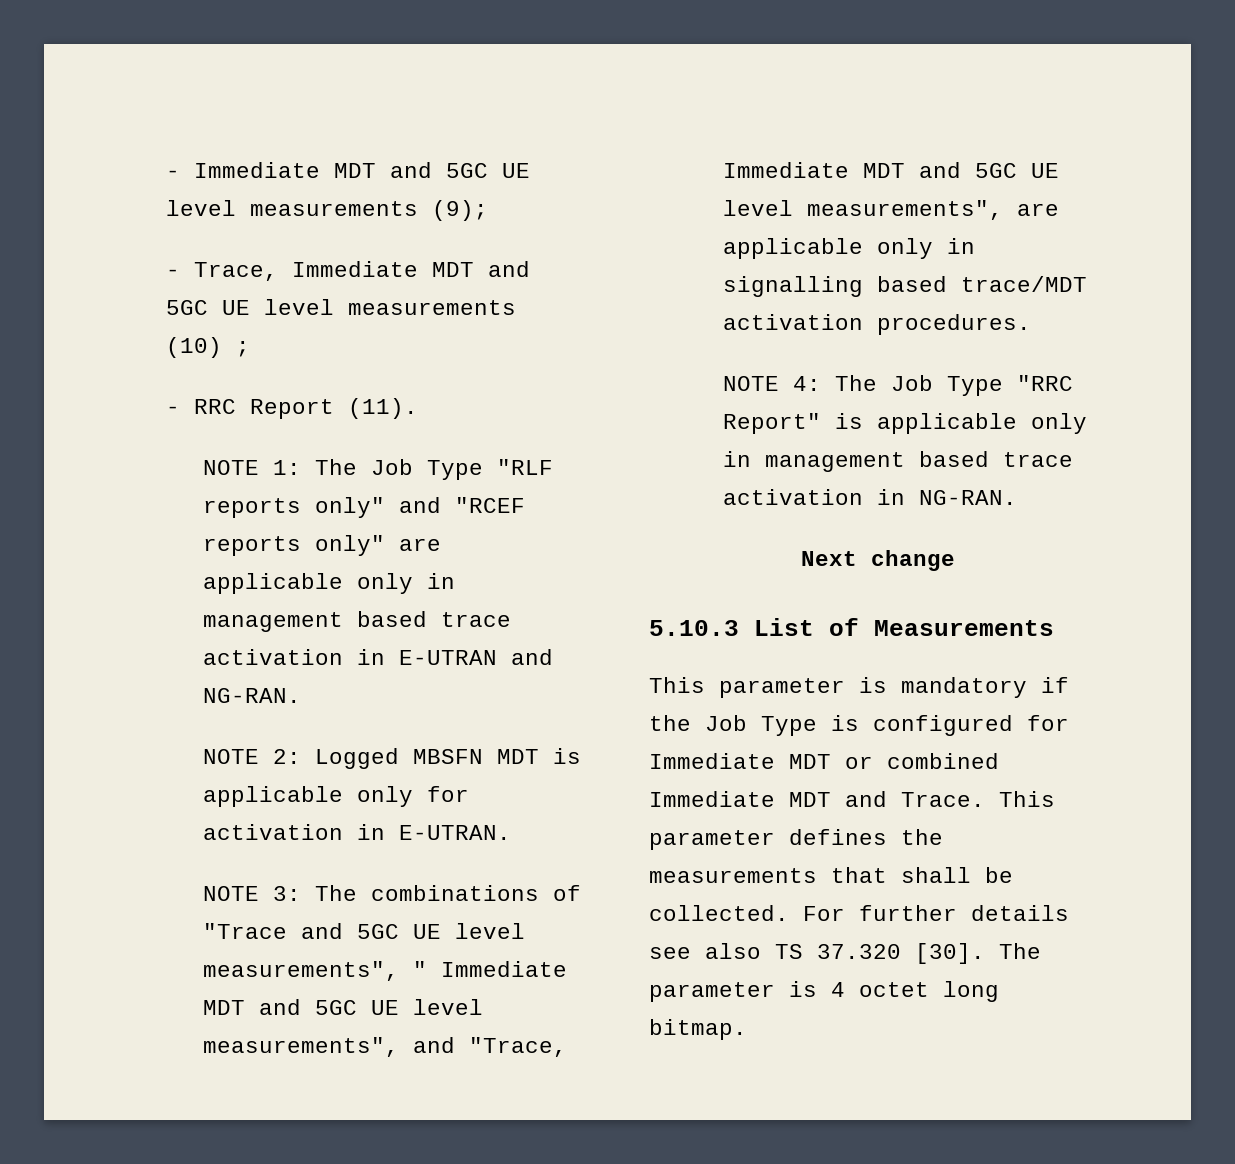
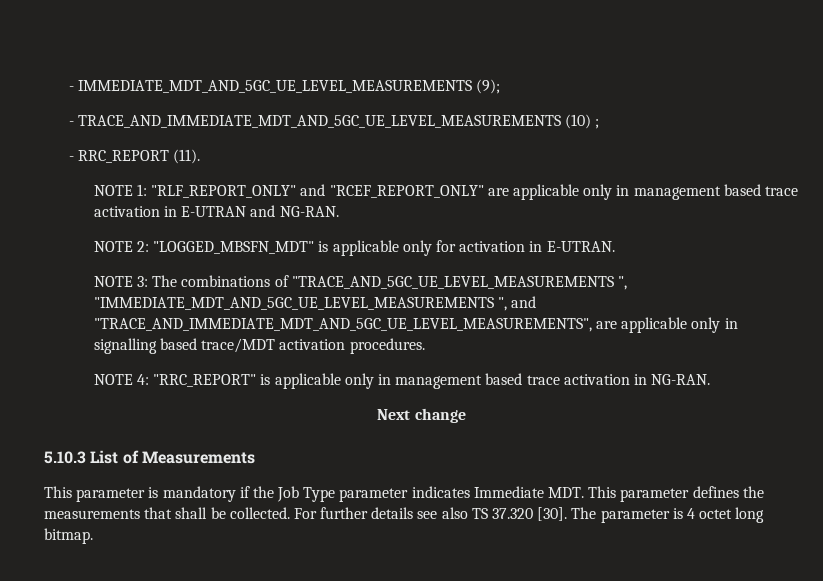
[166,162,531,178] [166,200,489,221] [166,261,531,281] [166,299,517,315] - Immediate MDT and 5GC UE level measurements (9); // - Trace, Immediate MDT and 5GC UE level measurements -> [68,79,501,94] [68,115,562,128] - IMMEDIATE_MDT_AND_5GC_UE_LEVEL_MEASUREMENTS (9); // - TRACE_AND_IMMEDIATE_MDT_AND_5GC_UE_LEVEL_MEASUREMENTS
[194,399,335,419] RRC Report -> [78,150,170,163] RRC_REPORT
[315,459,554,480] [203,497,526,518] [203,535,386,556] The Job Type "RLF reports only" and "RCEF reports only" -> [151,184,484,198] "RLF_REPORT_ONLY" and "RCEF_REPORT_ONLY"
[315,748,540,769] Logged MBSFN MDT -> [153,241,315,254] "LOGGED_MBSFN_MDT"
[203,923,526,939] [203,961,568,981] [203,999,484,1015] [203,1037,568,1057] [723,162,1060,178] [723,200,1004,220] "Trace and 5GC UE level measurements", " Immediate MDT and 5GC UE level measurements", and "Trace, Immediate MDT and 5GC UE level measurements", -> [291,276,627,290] [93,296,537,311] [93,318,592,332] "TRACE_AND_5GC_UE_LEVEL_MEASUREMENTS ", "IMMEDIATE_MDT_AND_5GC_UE_LEVEL_MEASUREMENTS ", and "TRACE_AND_IMMEDIATE_MDT_AND_5GC_UE_LEVEL_MEASUREMENTS",
[835,375,1074,396] [723,413,822,434] The Job Type "RRC Report" -> [153,374,257,387] "RRC_REPORT"
[831,715,1069,736] [649,753,999,769] [649,791,985,807] is configured for Immediate MDT or combined Immediate MDT and Trace. -> [339,486,585,502] parameter indicates Immediate MDT.

